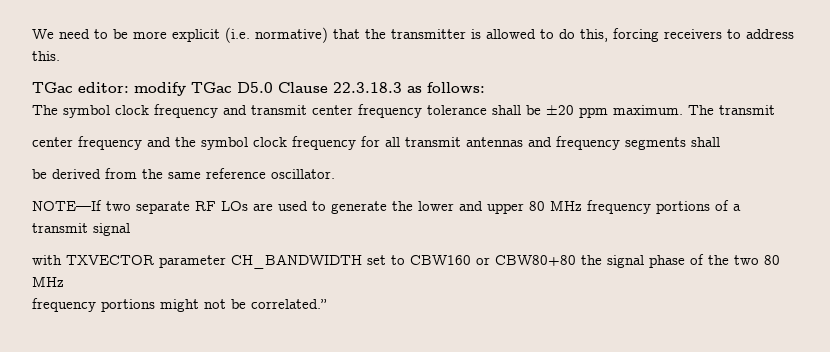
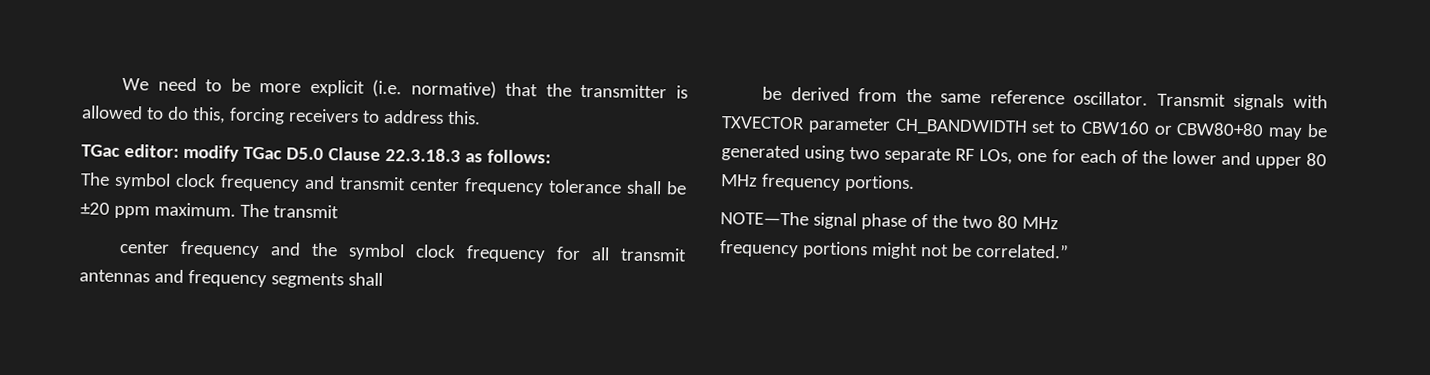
[32,200,741,214] [32,223,130,236] // NOTE—If two separate RF LOs are used to generate the lower and upper 80 MHz frequency portions of a transmit signal // -> [1156,92,1285,111] Transmit signals
[581,255,602,265] the -> [1268,123,1328,140] [721,144,1327,169] [721,173,915,193] [720,211,809,226] may be generated using two separate RF LOs, one for each of the lower and upper 80 MHz frequency portions. // NOTE—The

